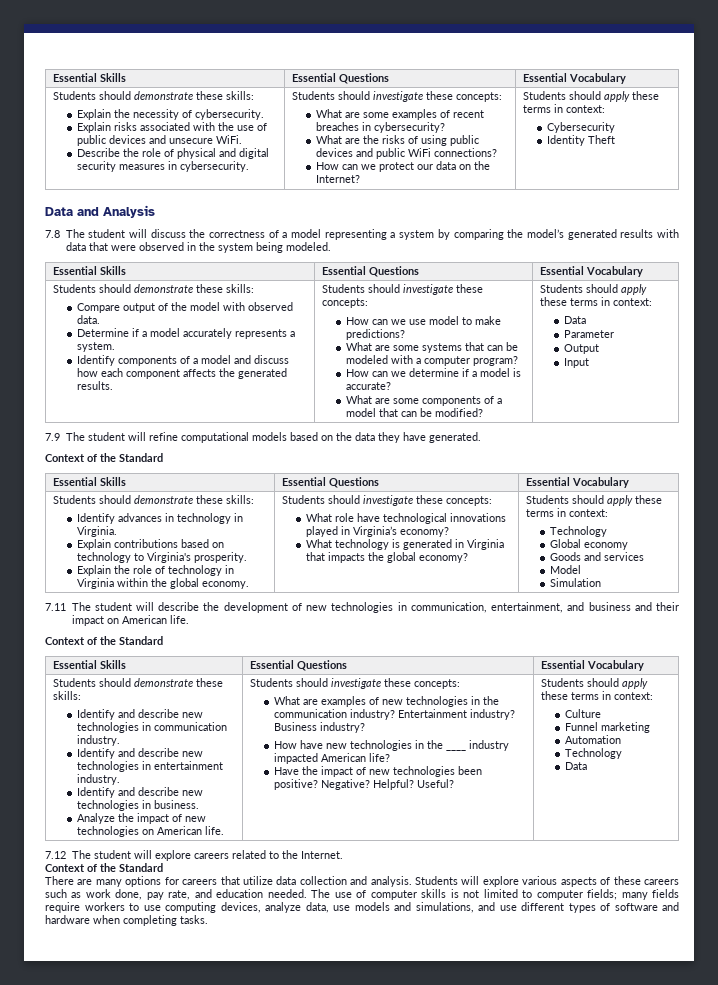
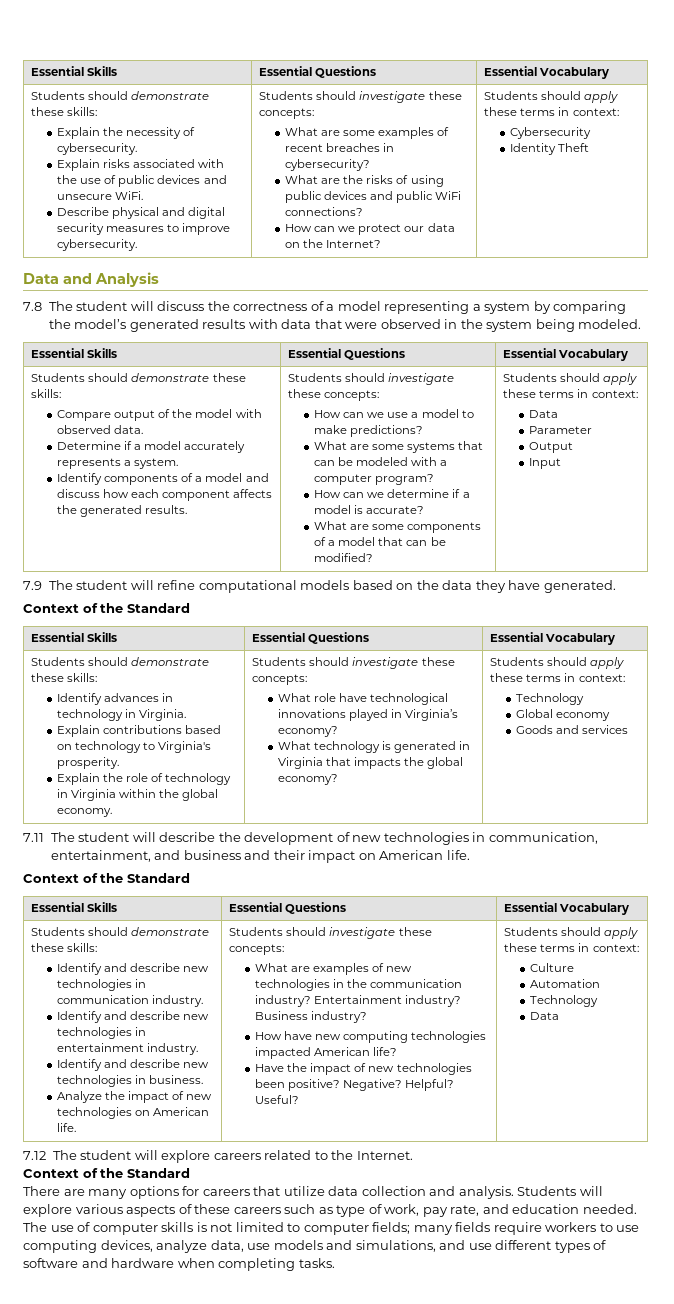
[122,148,174,157] the role of -> (110, 211) none
[167,161,177,170] in -> [167,223,231,235] to improve
(426, 322) none -> [411,412,419,418] a
[549,565,581,574] [549,578,601,587] // Model // Simulation -> (629, 729) none
[349,740,443,751] [445,740,509,751] technologies in the ____ industry -> [343,1031,487,1043] computing technologies
[564,722,650,733] // Funnel marketing -> (575, 967) none
[85,889,143,900] work done, -> [336,1204,420,1217] type of work,

